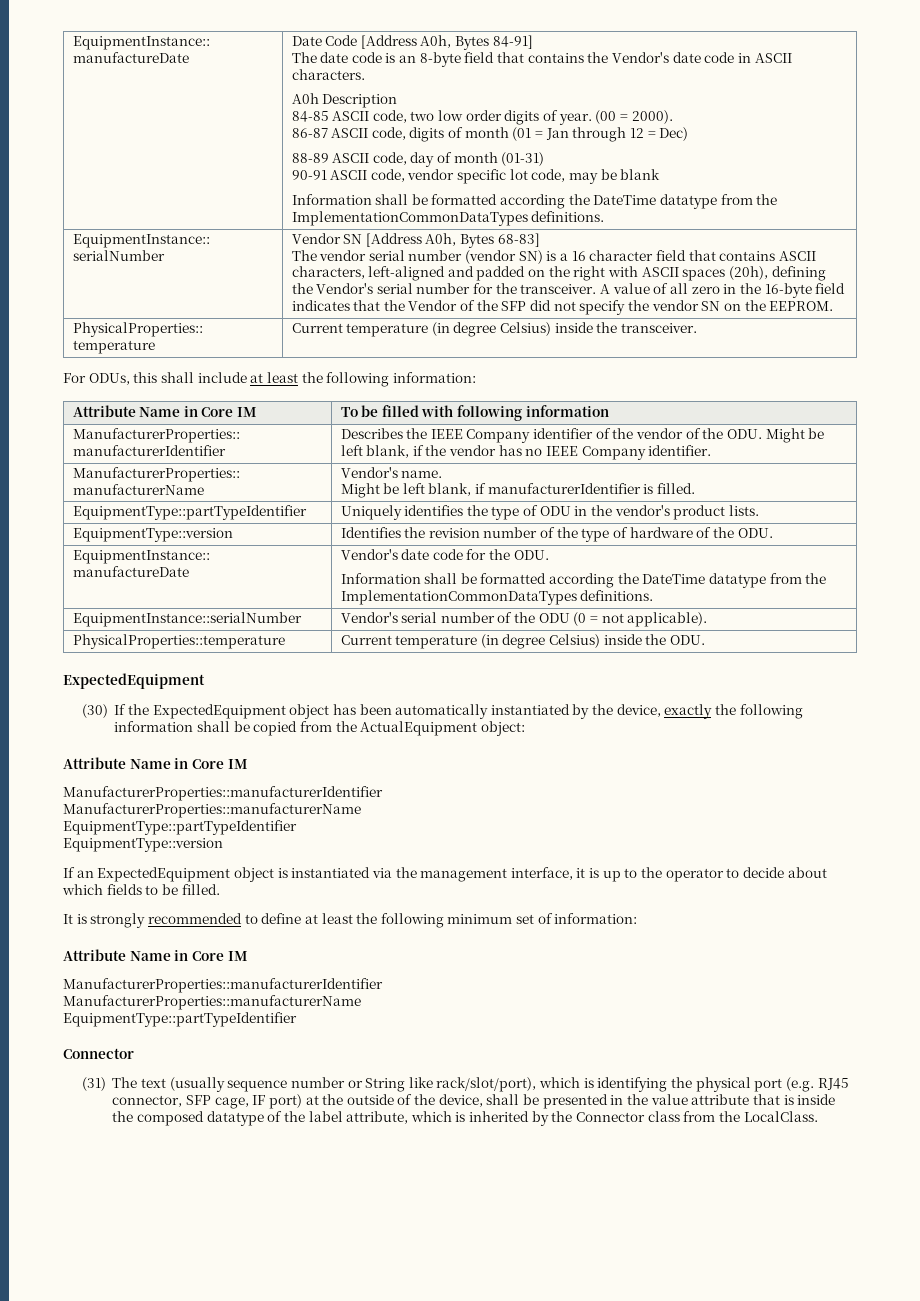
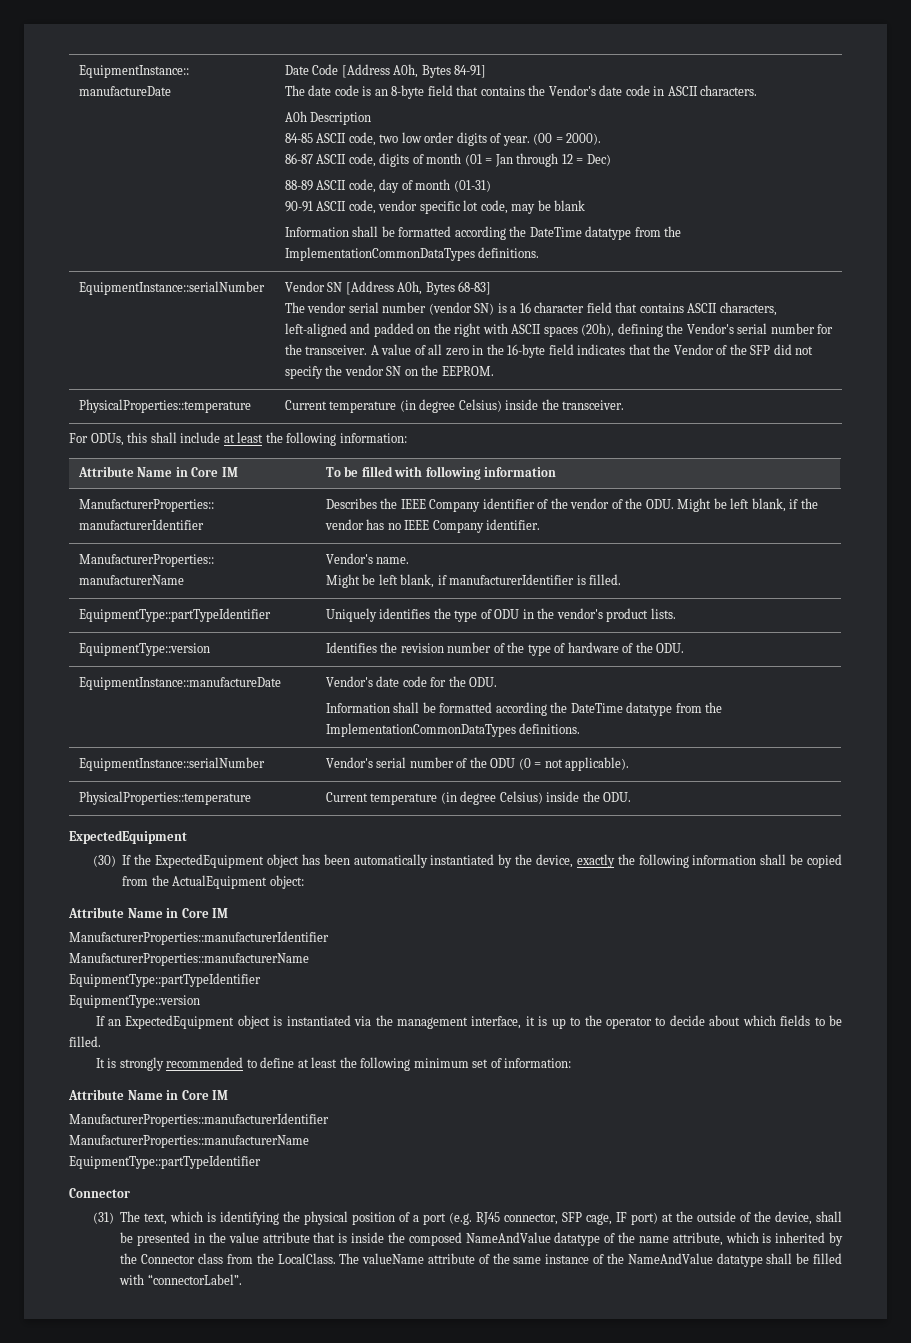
[140,1077,537,1092] text (usually sequence number or String like rack/slot/port), -> [144,1213,168,1225] text,
(751, 1084) none -> [352,1212,420,1225] position of a
(204, 1118) none -> [465,1232,551,1243] NameAndValue
[308,1111,343,1122] label -> [638,1236,669,1243] name
(818, 1116) none -> [339,1253,843,1267] [119,1274,242,1285] The valueName attribute of the same instance of the NameAndValue datatype shall be filled with “connectorLabel”.

